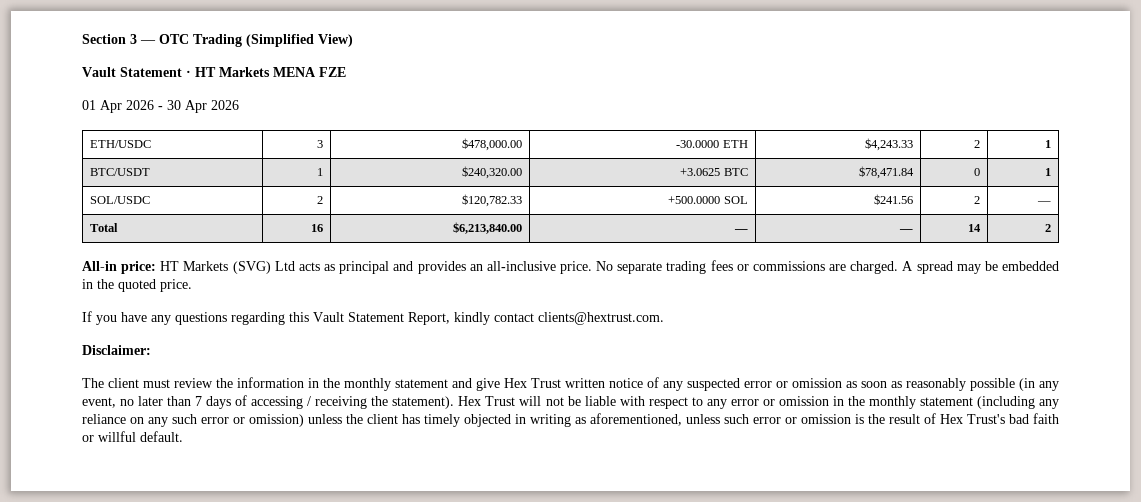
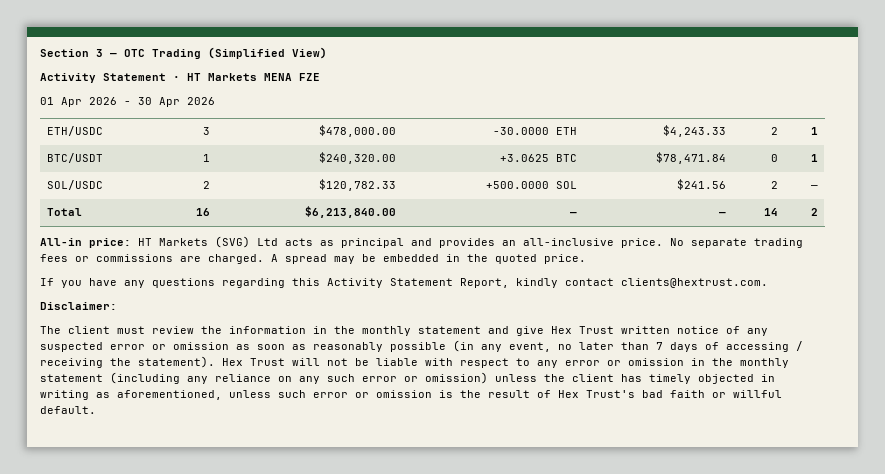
[82,67,116,77] Vault -> [40,73,96,83] Activity
[313,312,344,322] Vault -> [327,278,383,288] Activity

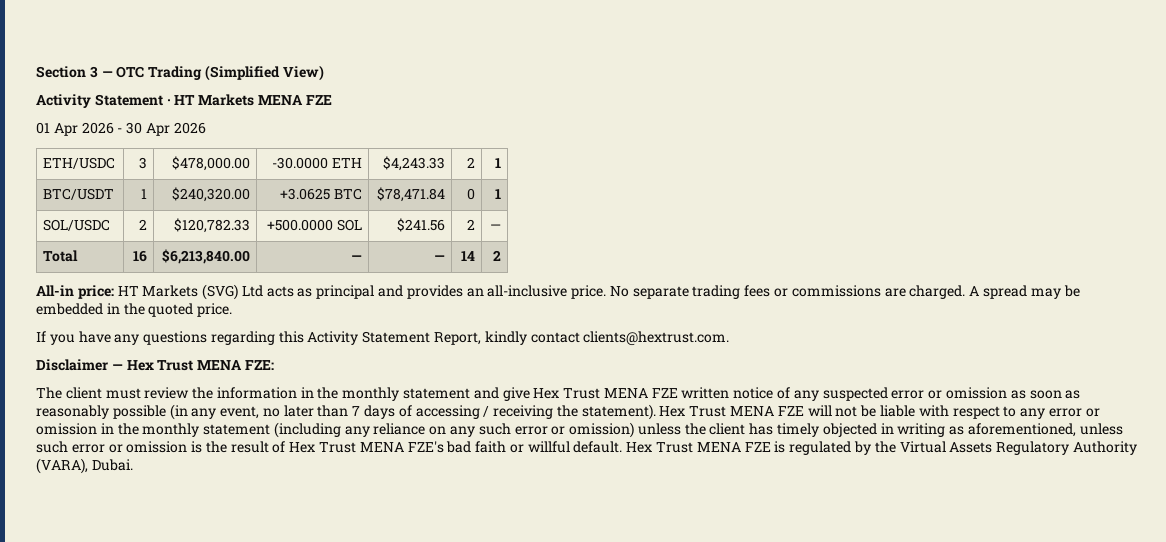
[40,302,117,310] Disclaimer: -> [36,359,274,371] Disclaimer — Hex Trust MENA FZE:
(614, 330) none -> [603,388,678,398] MENA FZE
(285, 362) none -> [730,406,804,416] MENA FZE
[586,390,635,398] Trust's -> [319,441,444,453] Trust MENA FZE's
(96, 410) none -> [626,441,1137,455] [36,458,133,474] Hex Trust MENA FZE is regulated by the Virtual Assets Regulatory Authority (VARA), Dubai.

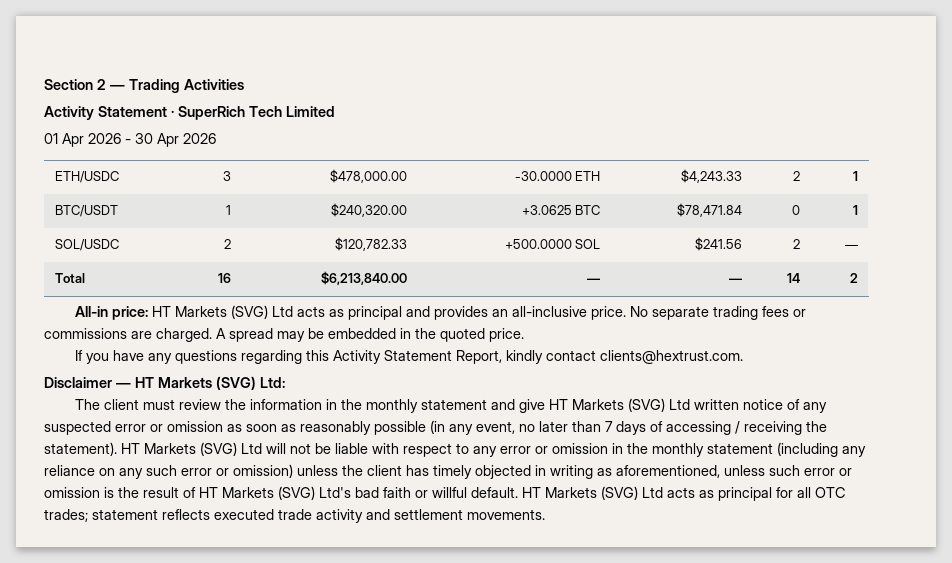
[89,65,324,81] 3 — OTC Trading (Simplified View) -> [97,79,244,93] 2 — Trading Activities
[174,94,332,106] HT Markets MENA FZE -> [178,106,335,120] SuperRich Tech Limited
[126,360,274,371] Hex Trust MENA FZE: -> [135,376,285,390] HT Markets (SVG) Ltd:
[533,388,678,399] Hex Trust MENA FZE -> [548,398,690,412] HT Markets (SVG) Ltd
[659,406,804,417] Hex Trust MENA FZE -> [121,442,262,456] HT Markets (SVG) Ltd
[289,441,444,453] Hex Trust MENA FZE's -> [199,486,351,500] HT Markets (SVG) Ltd's
[626,441,1137,455] [36,458,133,474] Hex Trust MENA FZE is regulated by the Virtual Assets Regulatory Authority (VARA), Dubai. -> [522,486,845,501] [44,509,545,523] HT Markets (SVG) Ltd acts as principal for all OTC trades; statement reflects executed trade activity and settlement movements.

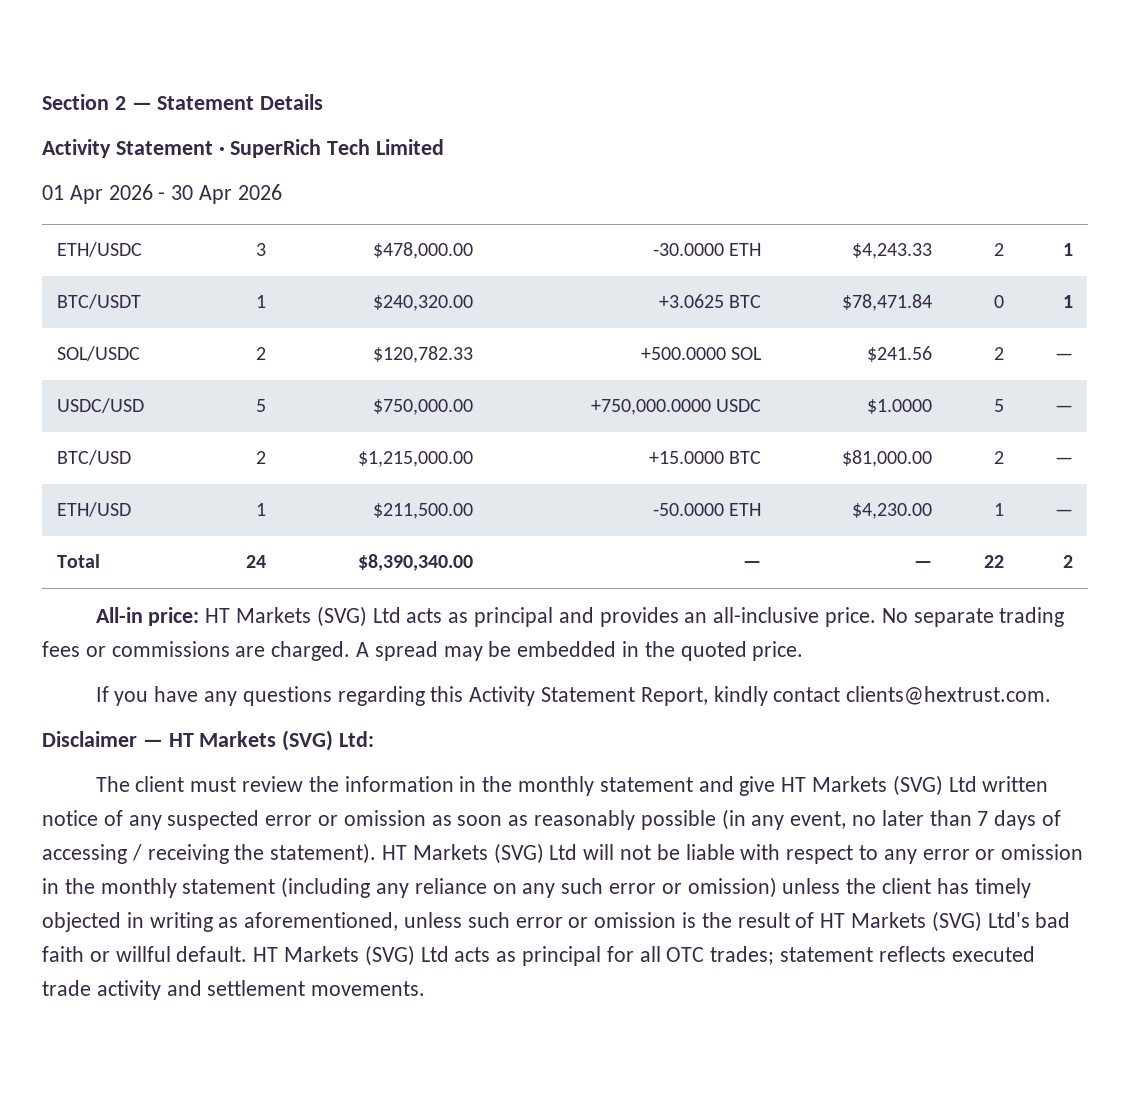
[129,79,244,93] Trading Activities -> [157,94,324,110] Statement Details
(859, 246) none -> [56,398,144,413] [256,399,267,412] [373,399,474,415] [590,399,762,415] [867,399,933,414] [994,399,1005,412] [1055,405,1074,412] [56,450,131,465] [256,451,267,464] [358,451,474,467] [648,451,762,464] [842,450,933,467] [994,451,1005,464] [1055,457,1074,464] [56,502,131,517] [256,503,267,516] [373,503,474,519] [652,503,762,516] [852,503,933,519] [994,503,1005,516] [1055,509,1074,516] // USDC/USD | 5 | $750,000.00 | +750,000.0000 USDC | $1.0000 | 5 | — // BTC/USD | 2 | $1,215,000.00 | +15.0000 BTC | $81,000.00 | 2 | — // ETH/USD | 1 | $211,500.00 | -50.0000 ETH | $4,230.00 | 1 | —
[218,273,232,283] [321,271,408,285] 16 | $6,213,840.00 -> [246,555,267,568] [358,554,474,571] 24 | $8,390,340.00
[787,273,801,283] 14 -> [984,555,1005,568] 22

